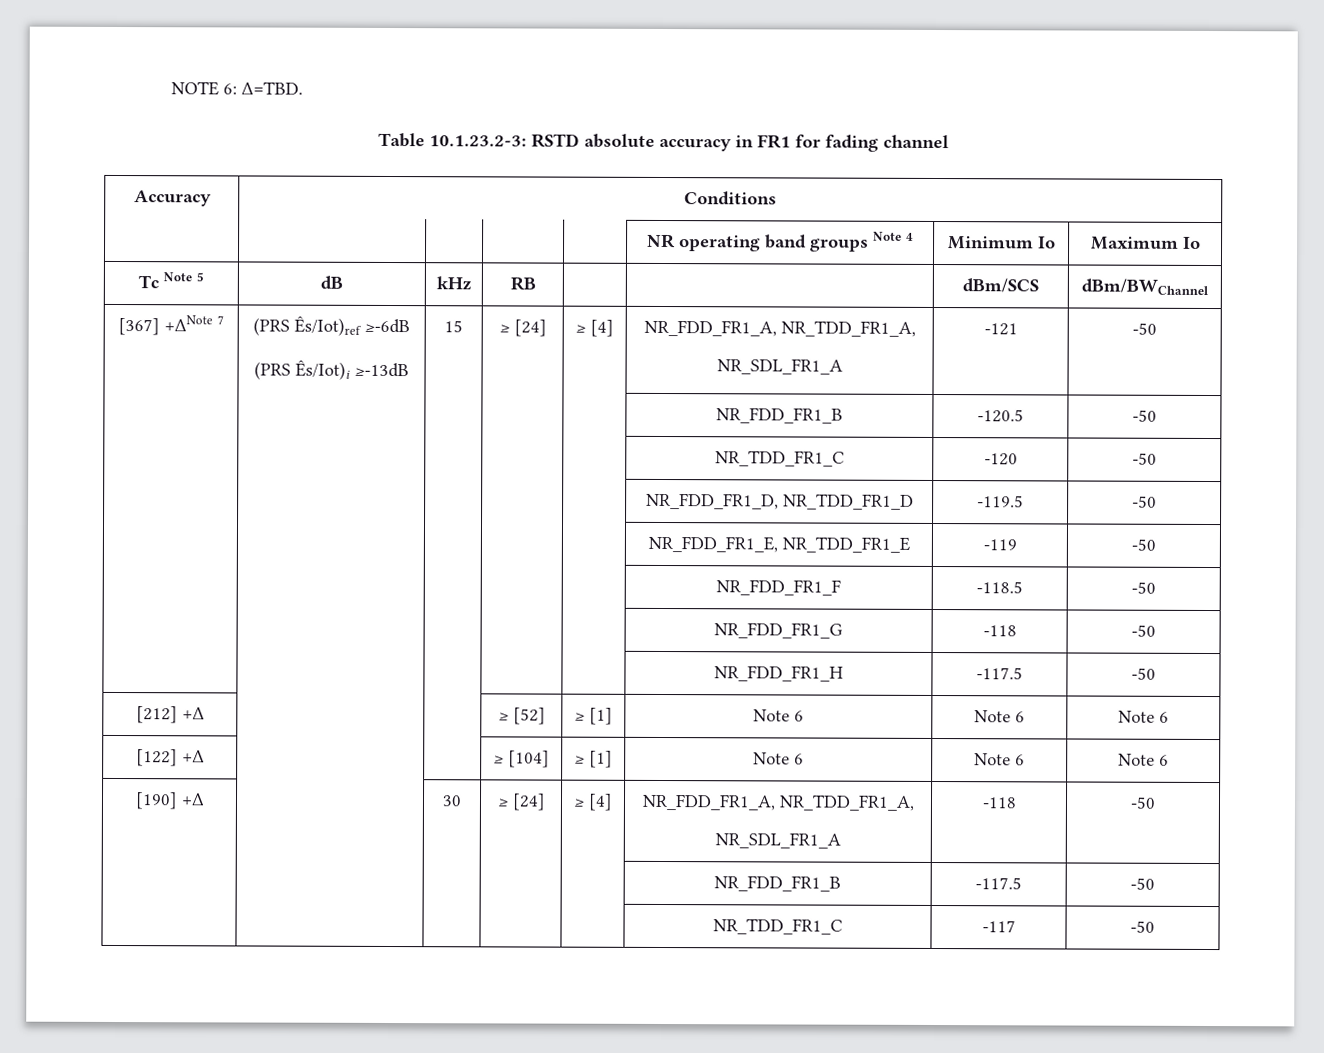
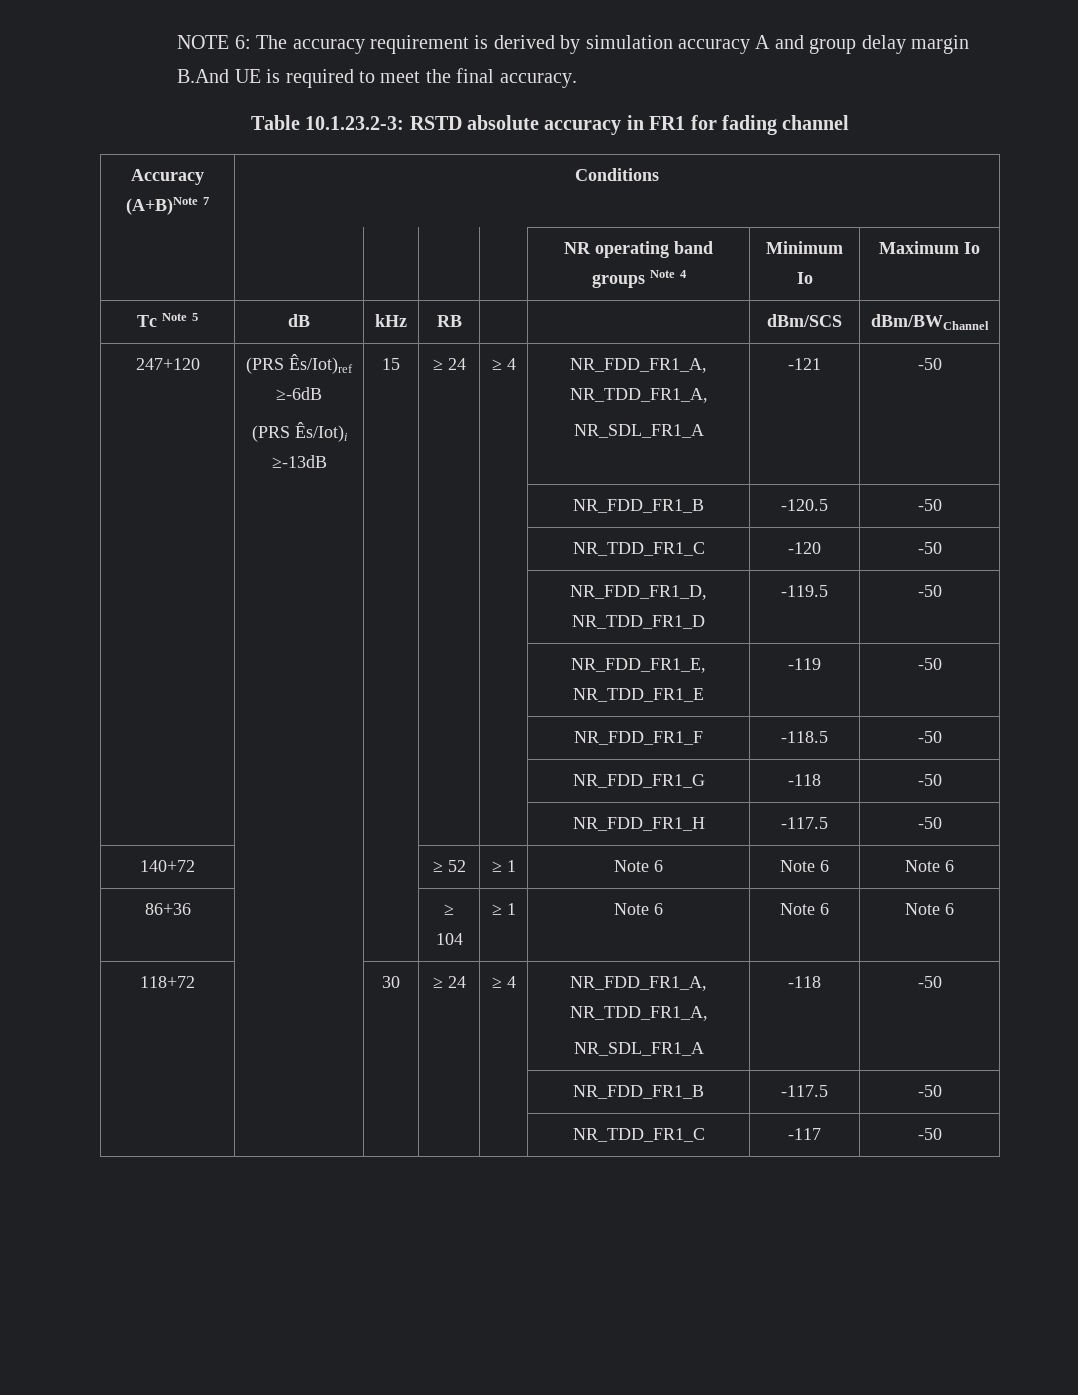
[241,81,304,95] Δ=TBD. -> [256,35,970,54] [177,68,577,88] The accuracy requirement is derived by simulation accuracy A and group delay margin B.And UE is required to meet the final accuracy.
(212, 198) none -> [126,197,209,215] (A+B)Note 7
[118,315,224,336] [367] +ΔNote 7 -> [135,358,200,370] 247+120
[513,319,547,337] [575,319,614,337] [24] | ≥ [4] -> [447,358,466,370] [491,358,516,370] 24 | ≥ 4
[135,706,205,724] [497,707,546,725] [574,707,613,725] [753,709,804,722] [974,710,1025,723] [1118,710,1169,723] [135,749,205,767] [493,750,550,768] [574,750,613,768] [753,752,804,765] [974,753,1025,766] [1118,753,1169,766] [134,792,205,810] [212] +Δ | | | ≥ [52] | ≥ [1] | Note 6 | Note 6 | Note 6 // [122] +Δ | | | ≥ [104] | ≥ [1] | Note 6 | Note 6 | Note 6 // [190] +Δ -> [140,860,195,872] [432,860,466,872] [491,860,516,872] [614,860,663,872] [780,860,829,872] [905,860,954,872] [144,903,191,915] [444,904,454,915] [435,933,463,945] [491,903,516,915] [614,903,663,915] [780,903,829,915] [905,903,954,915] [140,976,195,988] 140+72 | | | ≥ 52 | ≥ 1 | Note 6 | Note 6 | Note 6 // 86+36 | | | ≥ 104 | ≥ 1 | Note 6 | Note 6 | Note 6 // 118+72
[511,793,546,811] [573,793,613,811] [24] | ≥ [4] -> [447,976,466,988] [491,976,516,988] 24 | ≥ 4

